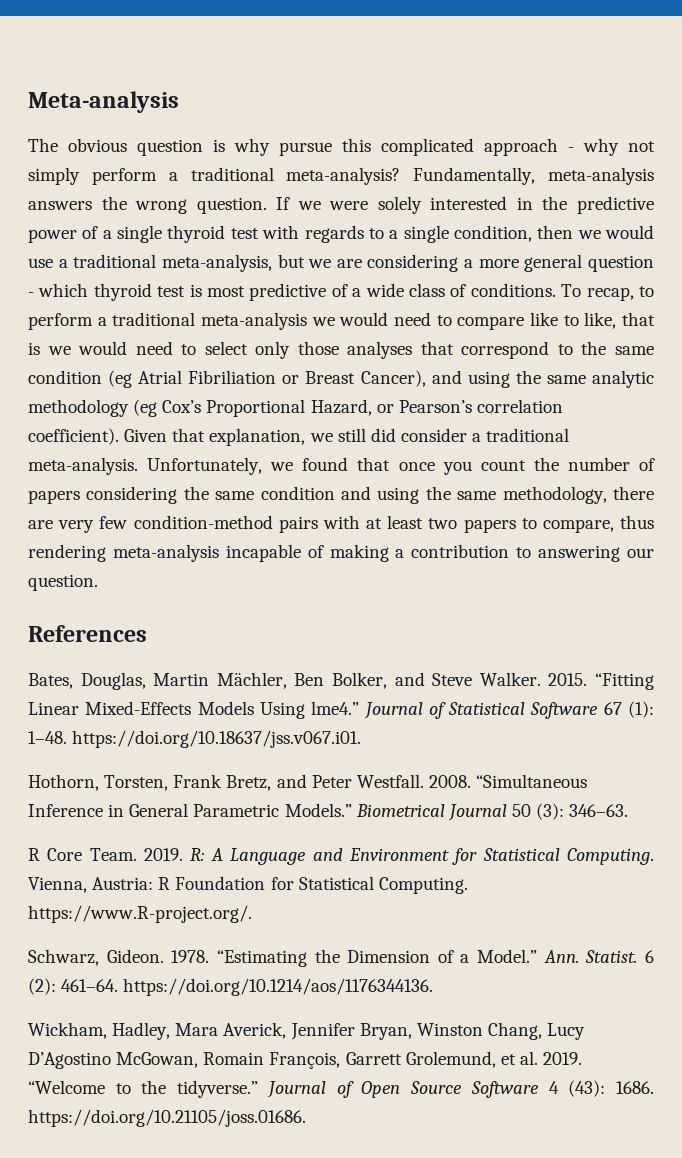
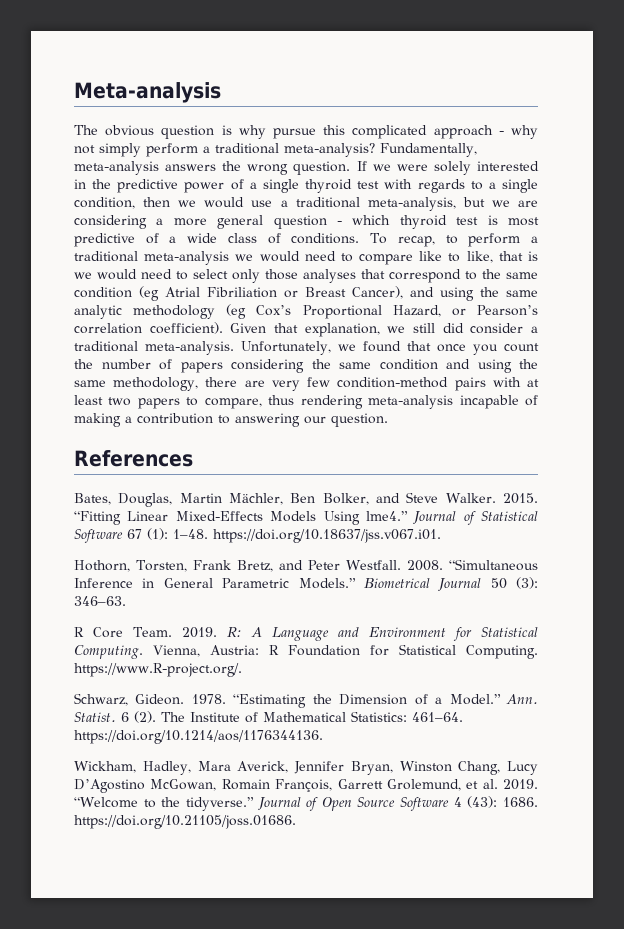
[28,978,56,995] (2): -> [134,711,407,723] (2). The Institute of Mathematical Statistics:

